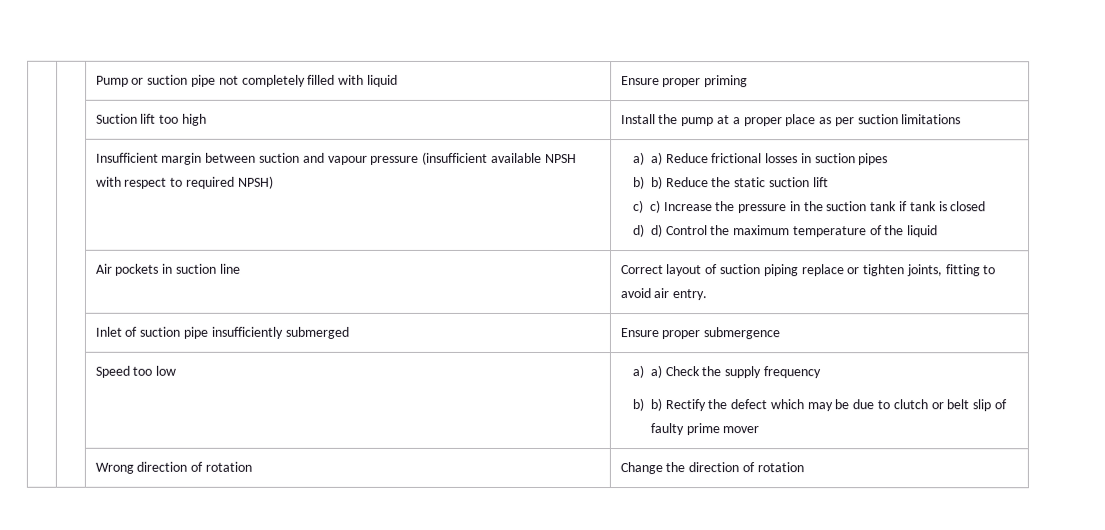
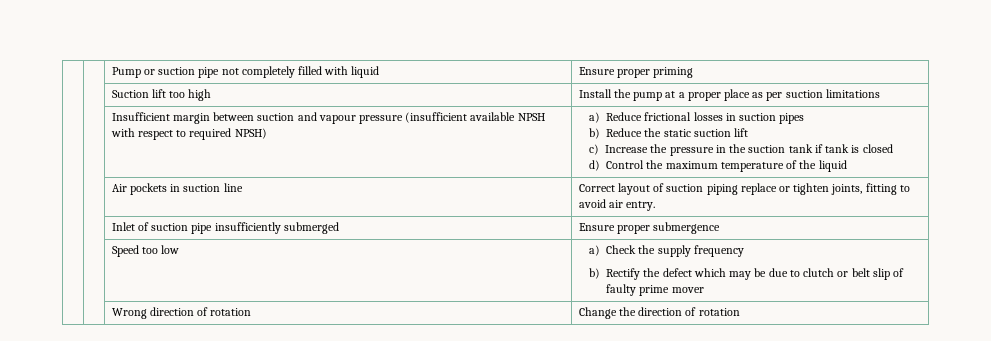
[650,152,663,166] a) -> (601, 117) none
[650,176,663,190] b) -> (601, 133) none
[649,200,661,214] c) -> (600, 149) none
[650,224,663,238] d) -> (601, 165) none
[649,365,662,379] a) -> (601, 250) none
[649,398,662,412] b) -> (601, 273) none

